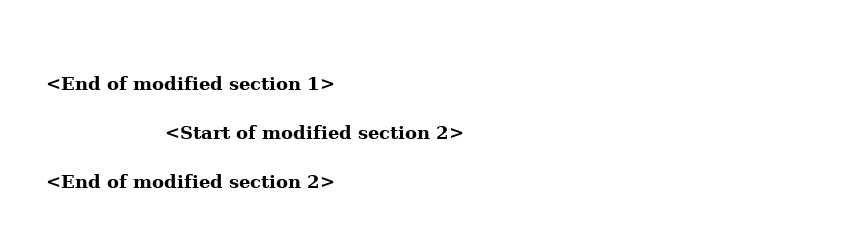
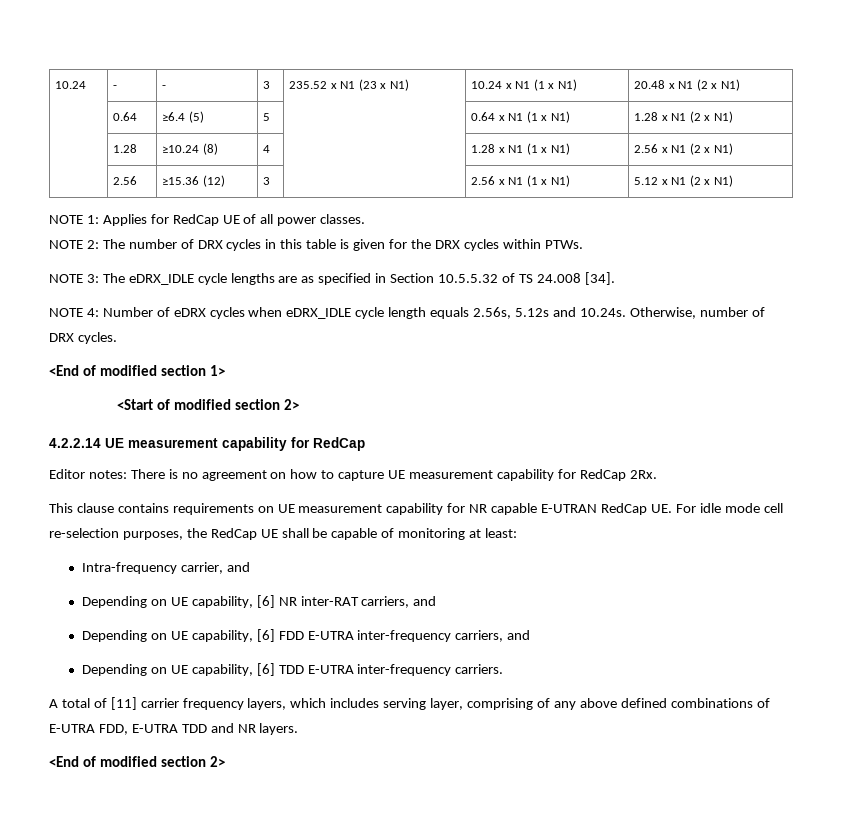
(46, 83) none -> [55,81,87,89] [113,85,118,89] [162,85,167,89] [263,81,271,89] [289,79,409,91] [471,79,577,91] [634,79,740,91] [113,112,138,121] [162,111,204,123] [263,113,271,121] [471,111,570,123] [634,111,733,123] [113,144,138,153] [162,143,218,155] [263,145,271,153] [471,143,570,155] [634,143,733,155] [113,176,138,185] [162,175,225,187] [263,177,271,185] [471,175,570,187] [634,175,733,187] [49,214,366,226] [49,239,583,251] [49,272,615,285] [49,307,765,319] [49,332,117,344] 10.24 | - | - | 3 | 235.52 x N1 (23 x N1) | 10.24 x N1 (1 x N1) | 20.48 x N1 (2 x N1) // | 0.64 | ≥6.4 (5) | 5 | | 0.64 x N1 (1 x N1) | 1.28 x N1 (2 x N1) // | 1.28 | ≥10.24 (8) | 4 | | 1.28 x N1 (1 x N1) | 2.56 x N1 (2 x N1) // | 2.56 | ≥15.36 (12) | 3 | | 2.56 x N1 (1 x N1) | 5.12 x N1 (2 x N1) // NOTE 1: Applies for RedCap UE of all power classes. // NOTE 2: The number of DRX cycles in this table is given for the DRX cycles within PTWs. // NOTE 3: The eDRX_IDLE cycle lengths are as specified in Section 10.5.5.32 of TS 24.008 [34]. // NOTE 4: Number of eDRX cycles when eDRX_IDLE cycle length equals 2.56s, 5.12s and 10.24s. Otherwise, number of DRX cycles. //
(464, 132) none -> [49,437,365,451] [49,469,657,481] [49,503,783,515] [49,528,518,540] [82,562,250,574] [82,595,437,608] [82,629,531,642] [82,663,504,676] [49,697,770,710] [49,723,299,735] // 4.2.2.14 UE measurement capability for RedCap // Editor notes: There is no agreement on how to capture UE measurement capability for RedCap 2Rx. // This clause contains requirements on UE measurement capability for NR capable E-UTRAN RedCap UE. For idle mode cell re-selection purposes, the RedCap UE shall be capable of monitoring at least: // Intra-frequency carrier, and // Depending on UE capability, [6] NR inter-RAT carriers, and // Depending on UE capability, [6] FDD E-UTRA inter-frequency carriers, and // Depending on UE capability, [6] TDD E-UTRA inter-frequency carriers. // A total of [11] carrier frequency layers, which includes serving layer, comprising of any above defined combinations of E-UTRA FDD, E-UTRA TDD and NR layers.

